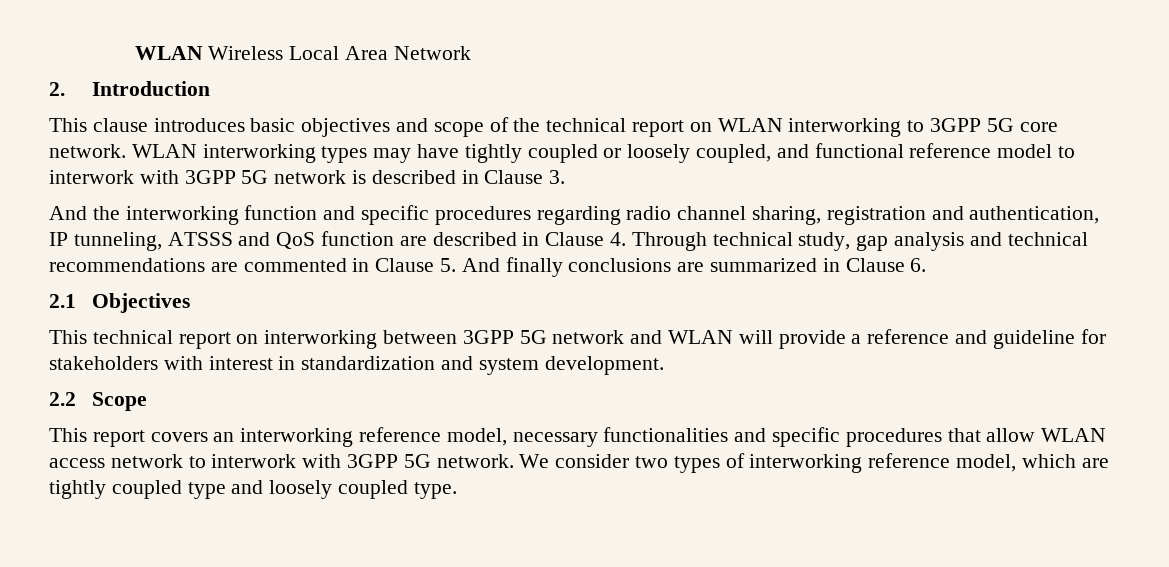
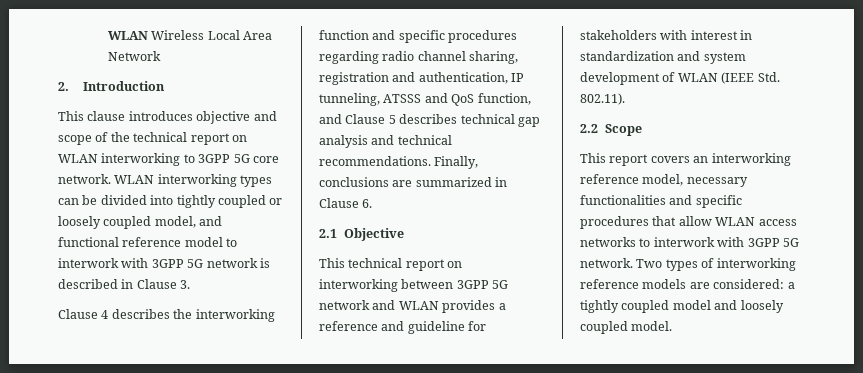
[250,118,391,137] basic objectives -> [196,111,251,124] objective
[373,144,460,163] may have -> [58,195,174,205] can be divided into
[696,144,772,163] coupled, -> [103,216,196,229] coupled model,
[49,206,87,220] And -> [58,309,170,319] Clause 4 describes
[321,231,1088,251] [49,257,563,277] function are described in Clause 4. Through technical study, gap analysis and technical recommendations are commented in Clause 5. And finally -> [477,93,531,105] [319,114,540,127] [319,135,452,148] [319,156,479,169] function, and Clause 5 describes technical gap analysis and technical recommendations. Finally,
[91,293,190,313] Objectives -> [343,228,404,241] Objective
[738,330,846,349] will provide -> [442,300,496,313] provides
[544,356,664,375] development. -> [580,72,780,85] [580,93,625,105] development of WLAN (IEEE Std. 802.11).
[110,454,183,468] network -> [580,237,636,247] networks
[519,454,669,468] We consider two -> [636,259,663,268] Two
[956,454,1109,472] [49,480,226,499] model, which are tightly coupled type -> [642,279,795,289] [580,300,711,313] models are considered: a tightly coupled model
[413,482,457,499] type. -> [631,321,673,331] model.

